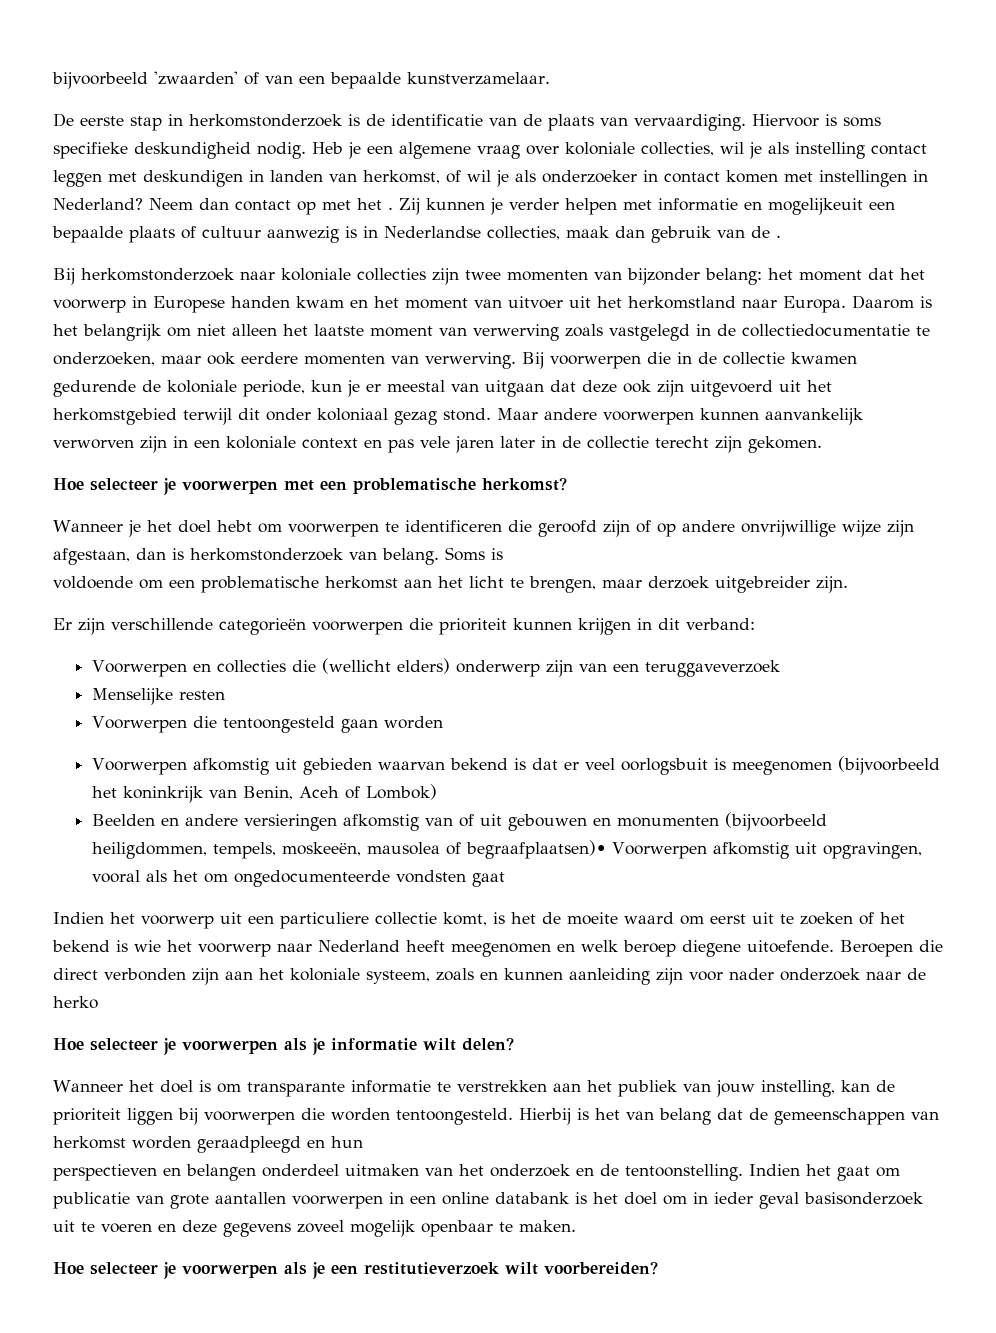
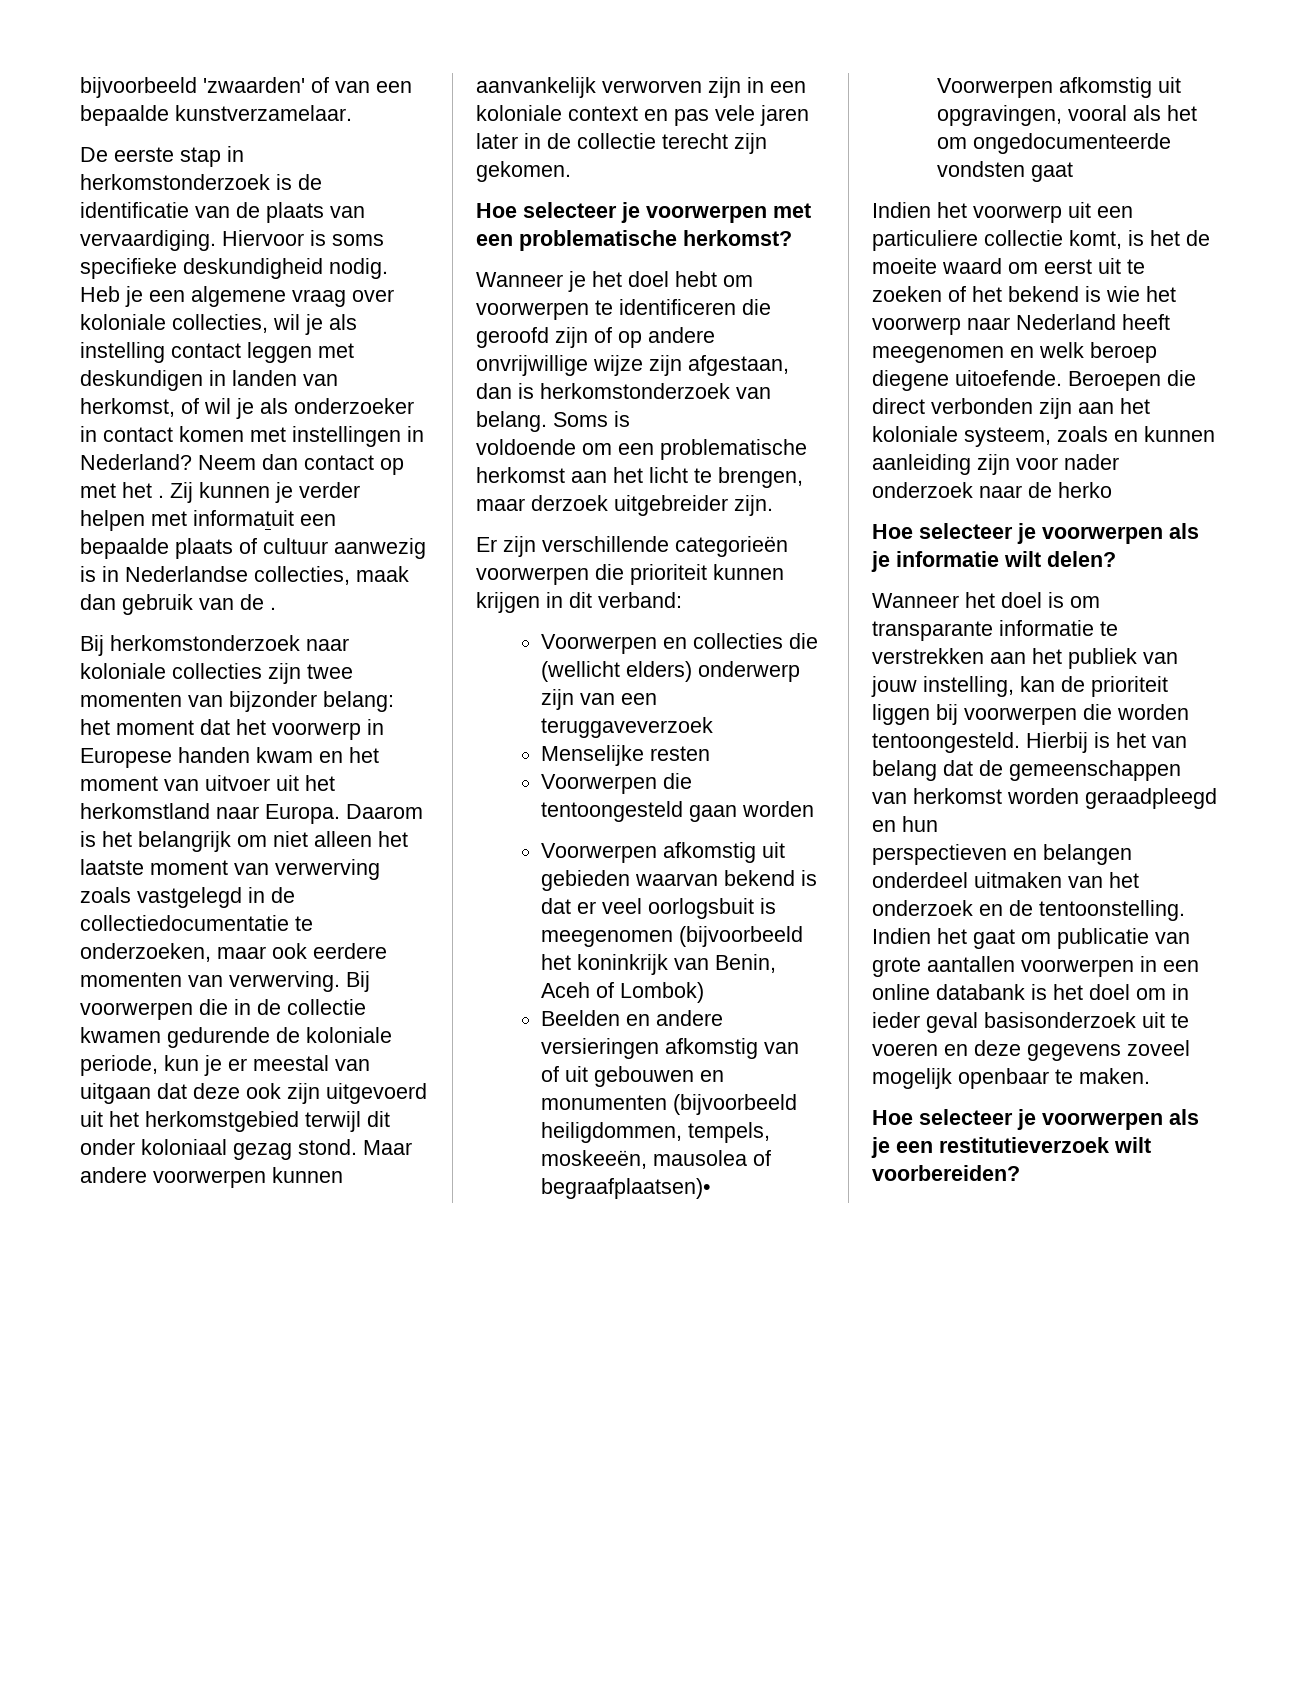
[658,198,863,215] informatie en mogelijkeuit -> [193,510,294,526] informatuit

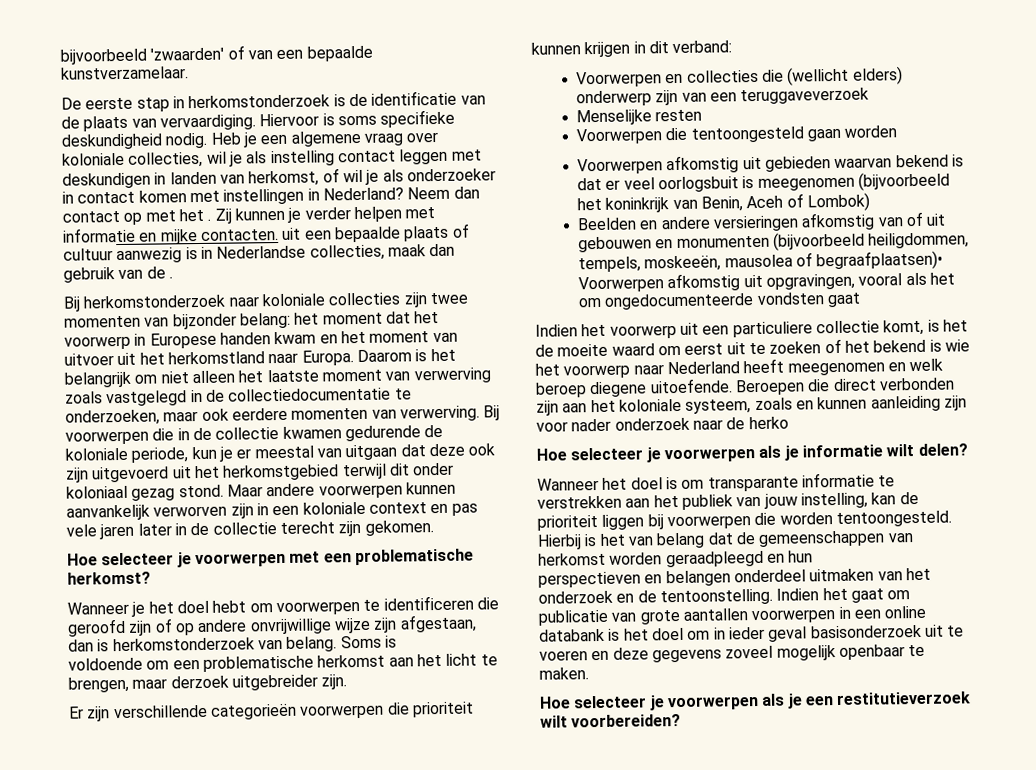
[193,510,294,526] informatuit -> [63,227,302,245] informatie en mijke contacten. uit

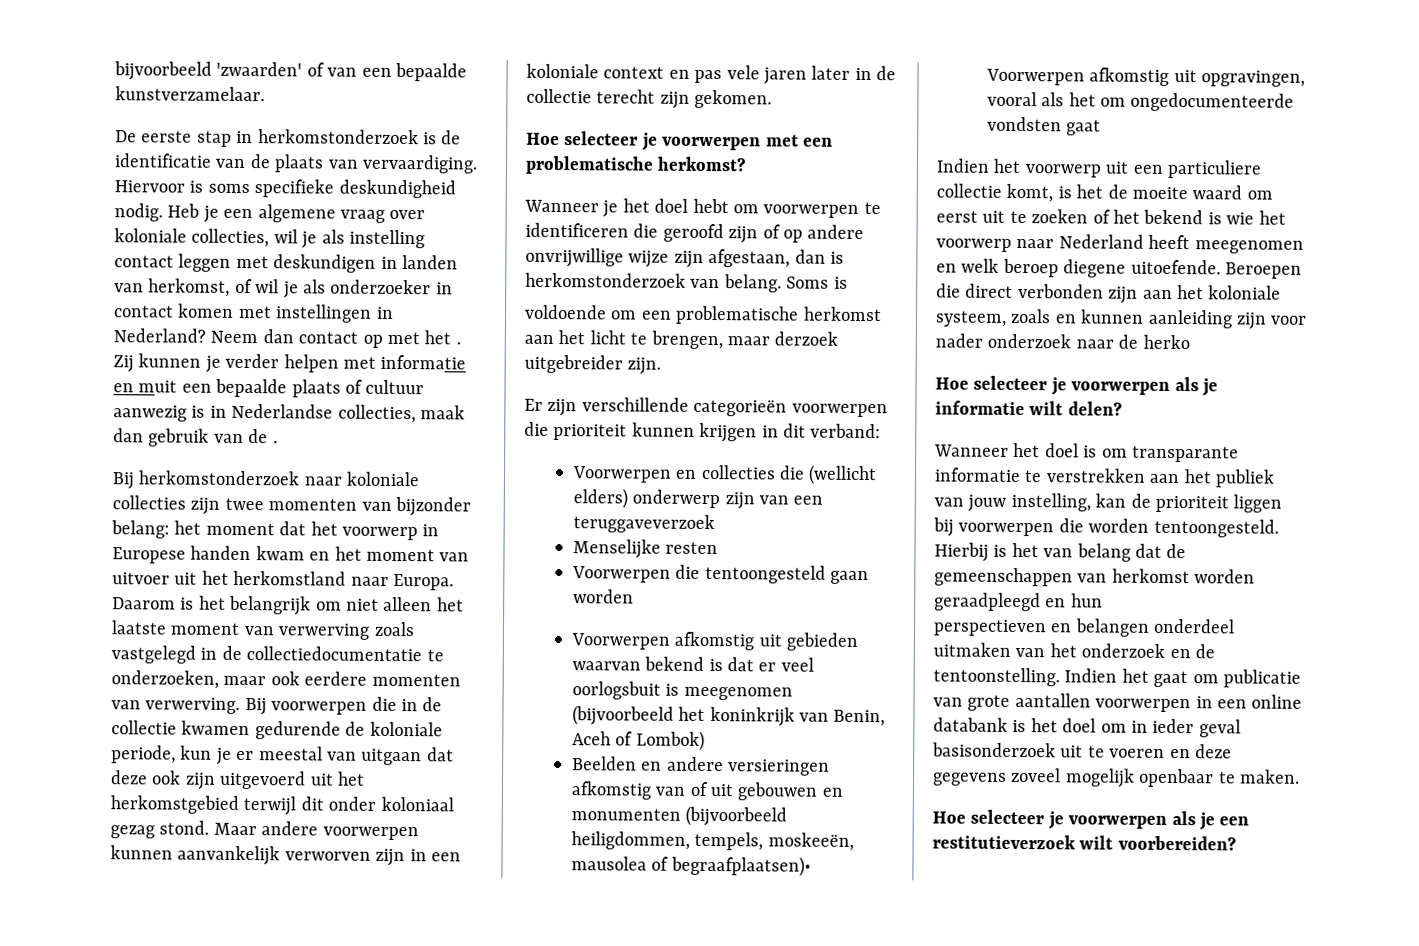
[160,227,302,245] mijke contacten. uit -> [138,380,178,393] muit

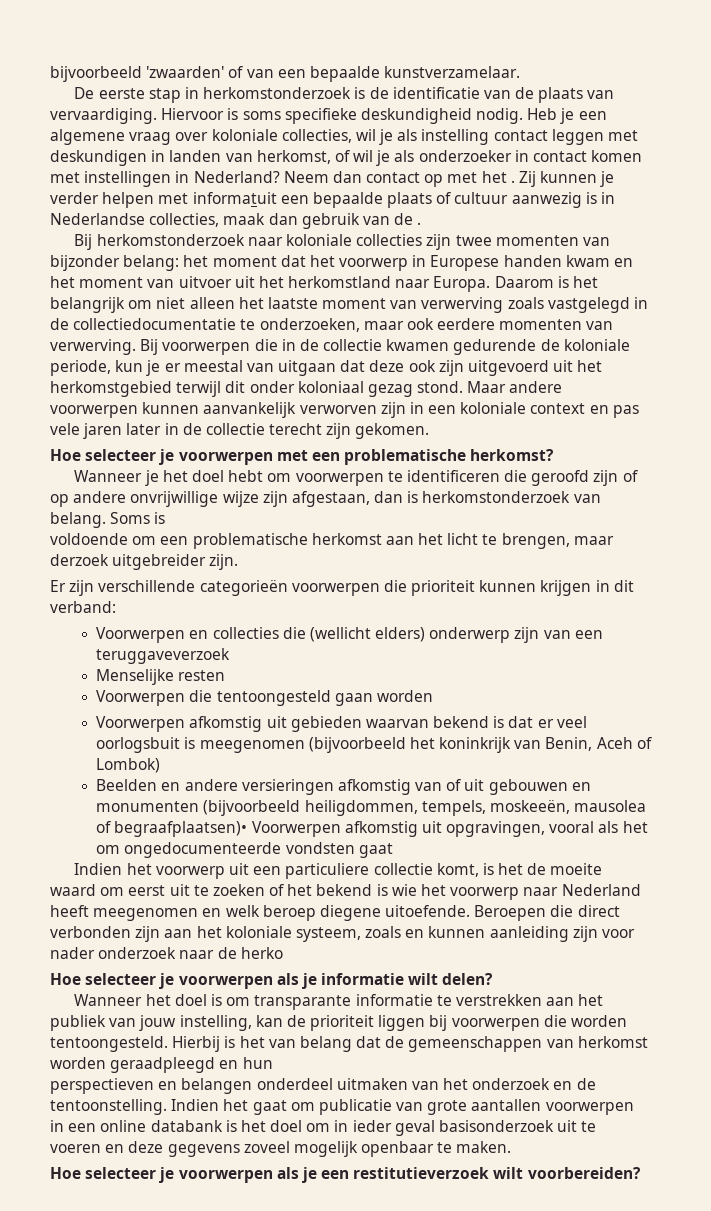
[380,354,467,370] [113,380,178,393] informatie en muit -> [192,192,277,204] informatuit

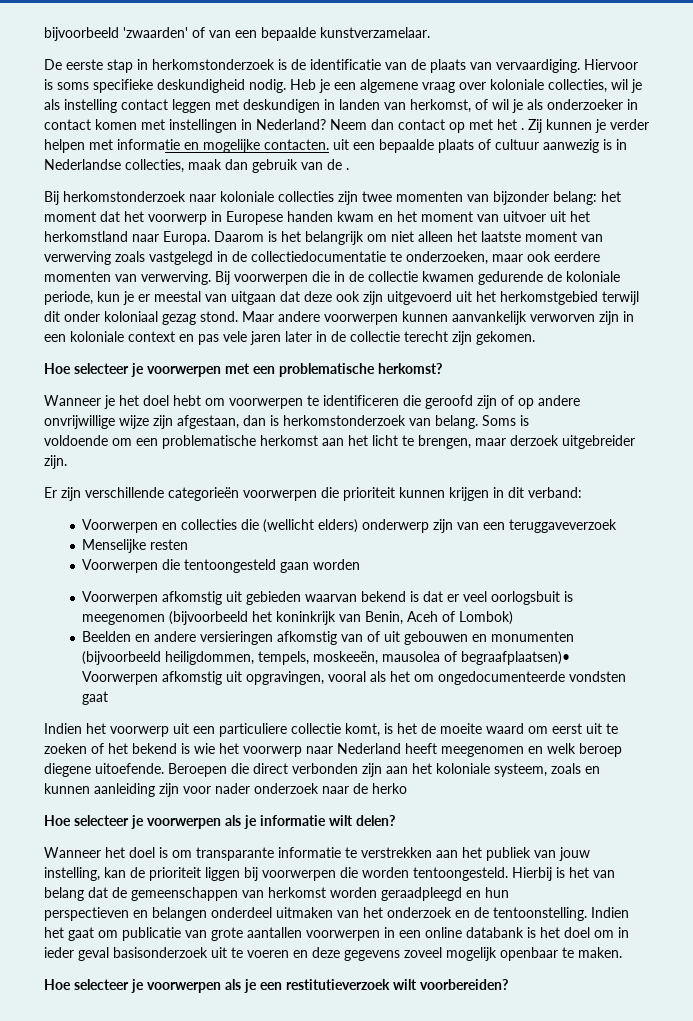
[192,192,277,204] informatuit -> [117,139,349,153] informatie en mogelijke contacten. uit

